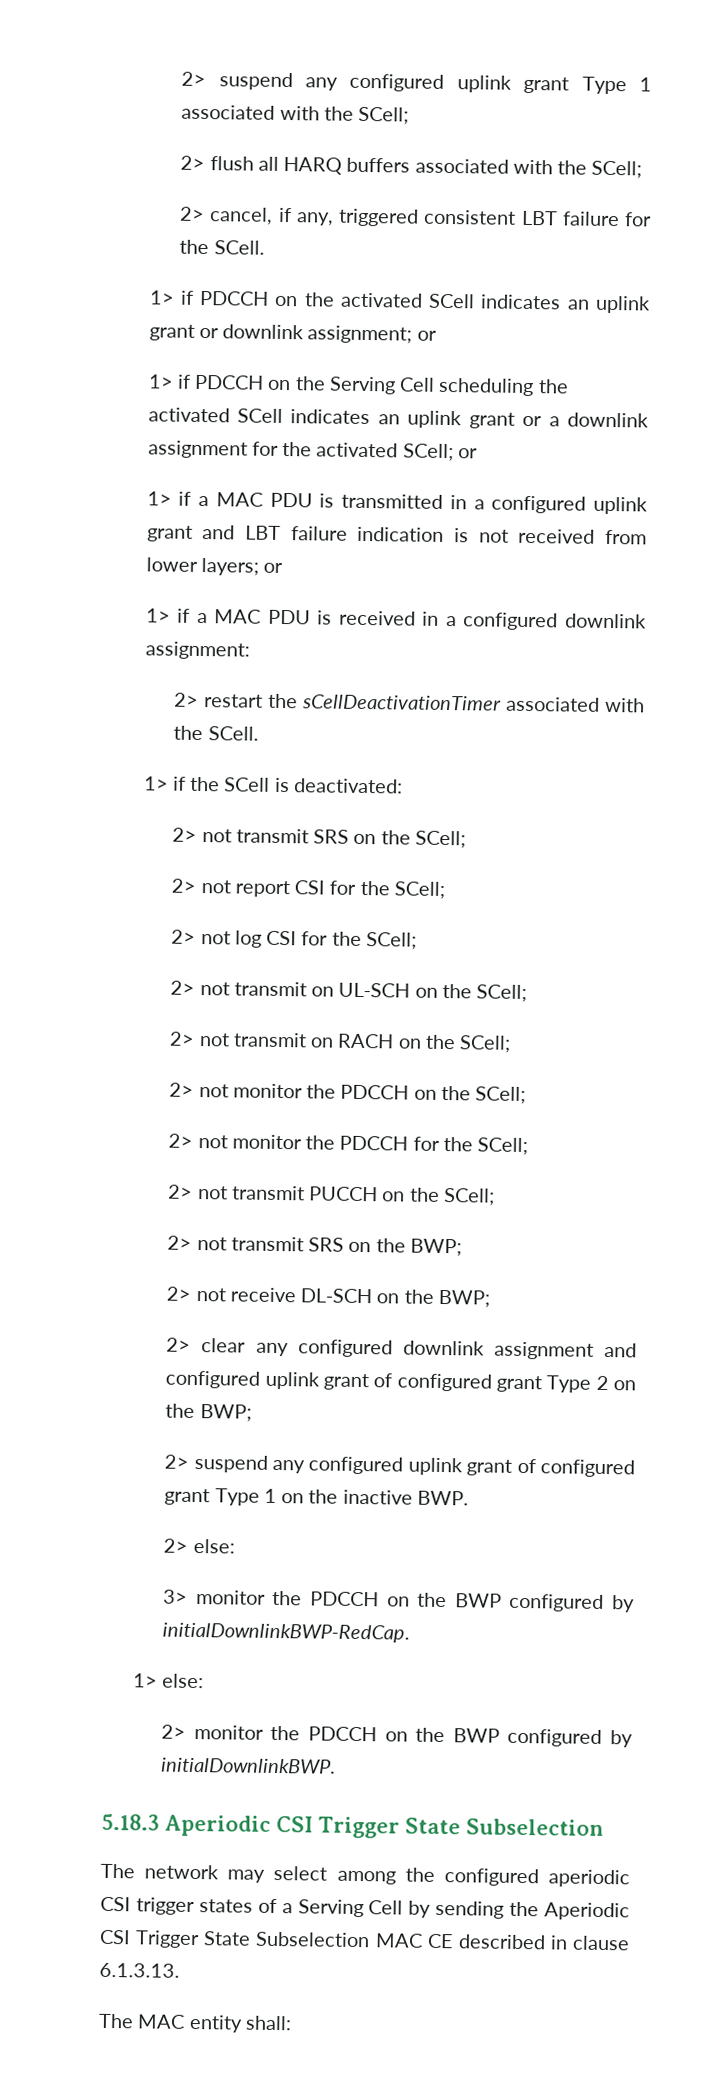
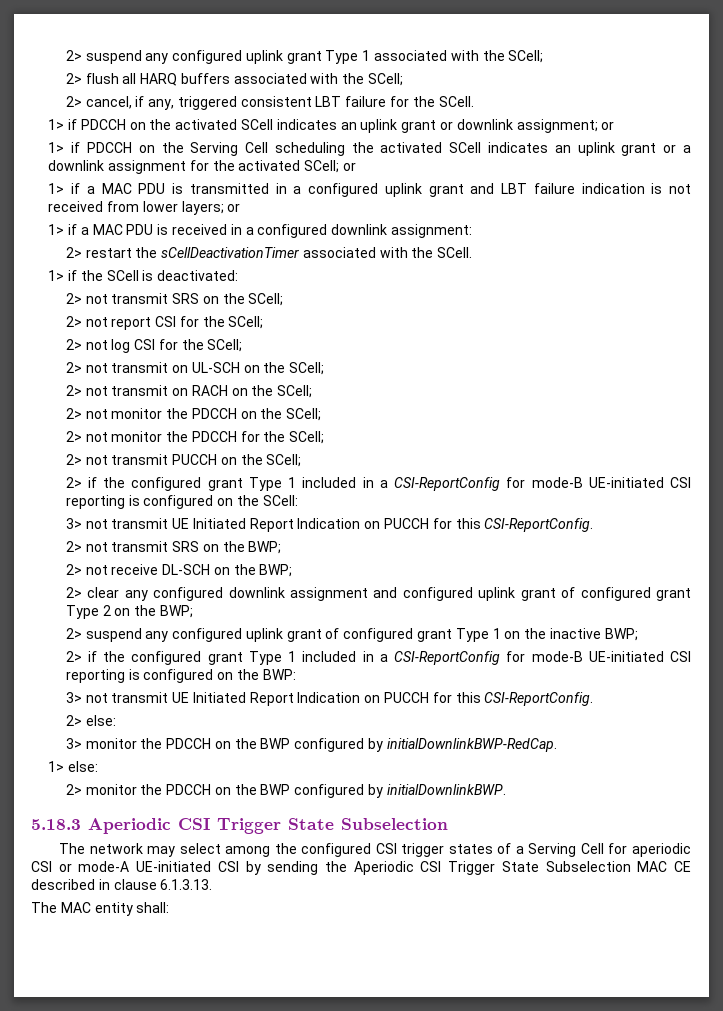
(495, 1197) none -> [65,477,691,491] [65,495,298,509] [65,518,594,532] // 2> if the configured grant Type 1 included in a CSI-ReportConfig for mode-B UE-initiated CSI reporting is configured on the SCell: // 3> not transmit UE Initiated Report Indication on PUCCH for this CSI-ReportConfig.
[416,1490,469,1506] BWP. -> [604,628,638,641] [65,651,691,665] [65,669,296,683] [65,692,594,706] BWP; // 2> if the configured grant Type 1 included in a CSI-ReportConfig for mode-B UE-initiated CSI reporting is configured on the BWP: // 3> not transmit UE Initiated Report Indication on PUCCH for this CSI-ReportConfig.
[548,1869,630,1888] aperiodic -> (372, 850) none
(404, 1907) none -> [608,843,691,857] [31,861,239,872] for aperiodic CSI or mode-A UE-initiated CSI

